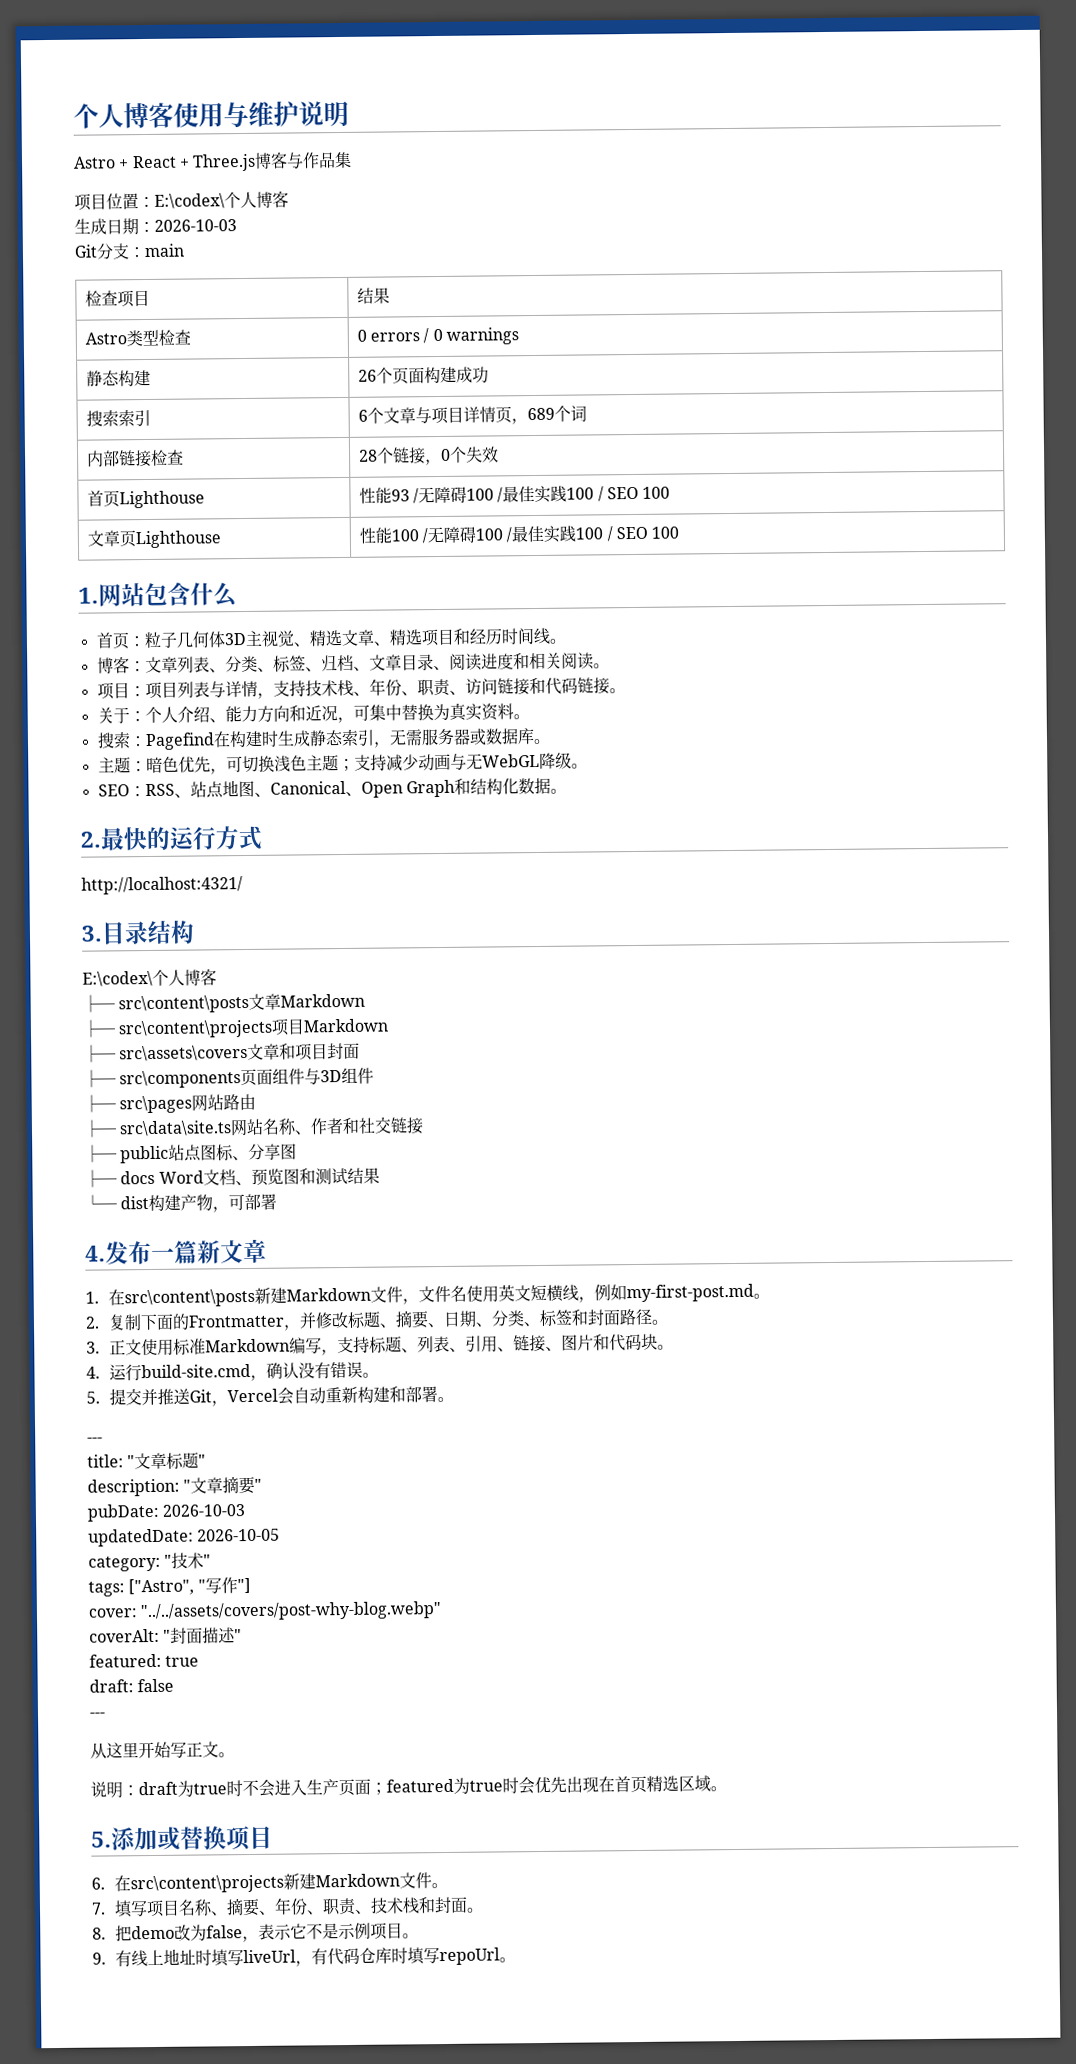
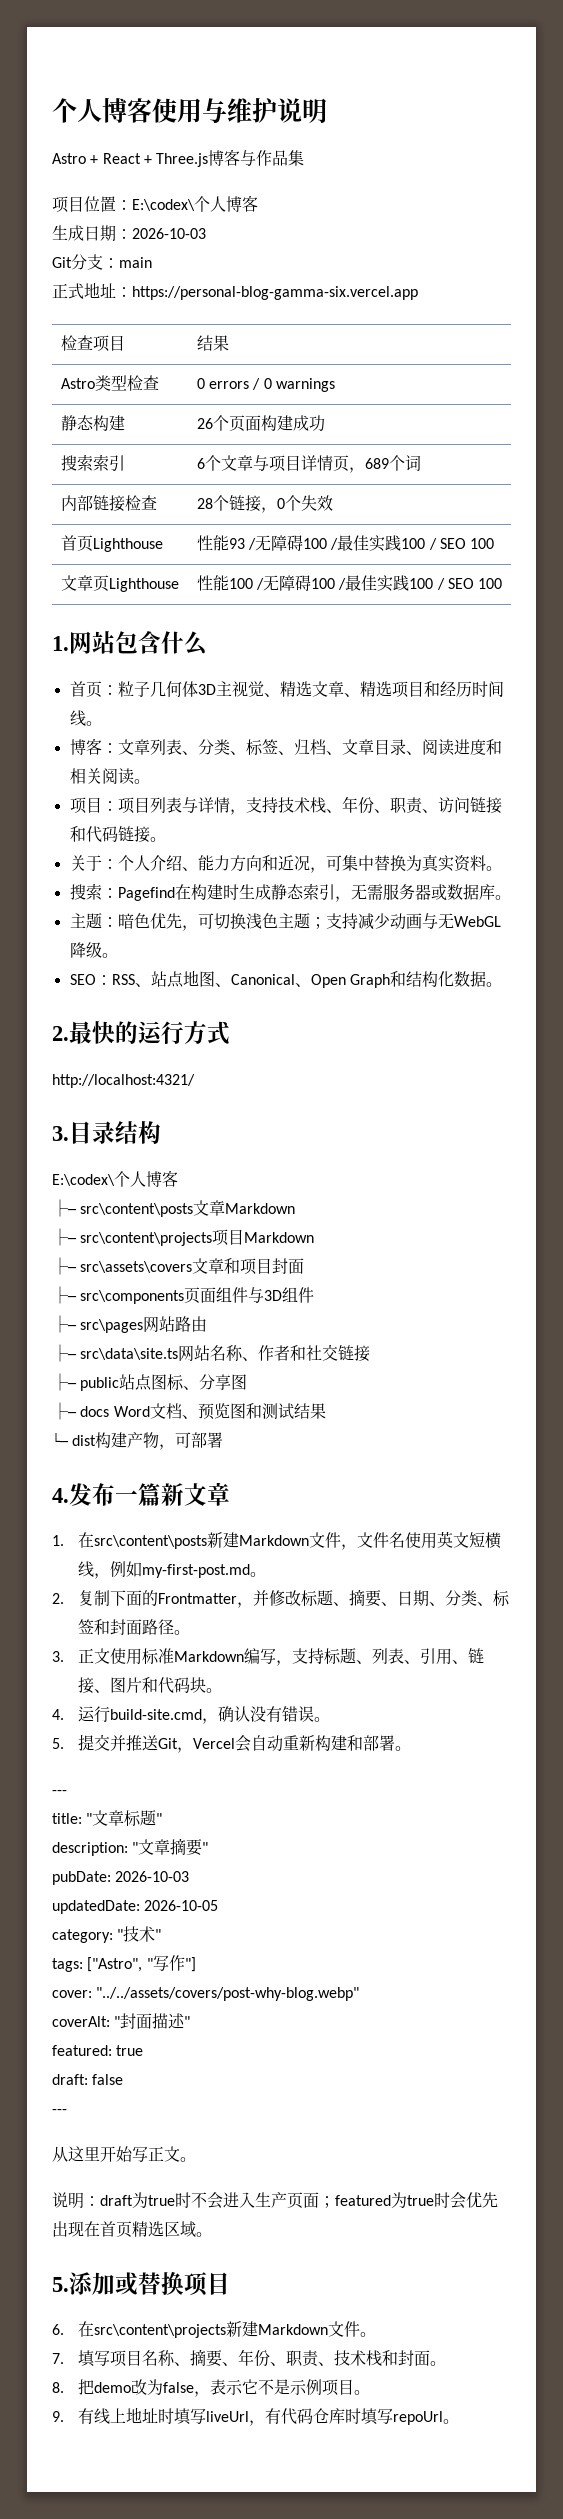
(184, 250) none -> [52,282,418,300] // 正式地址：https://personal-blog-gamma-six.vercel.app

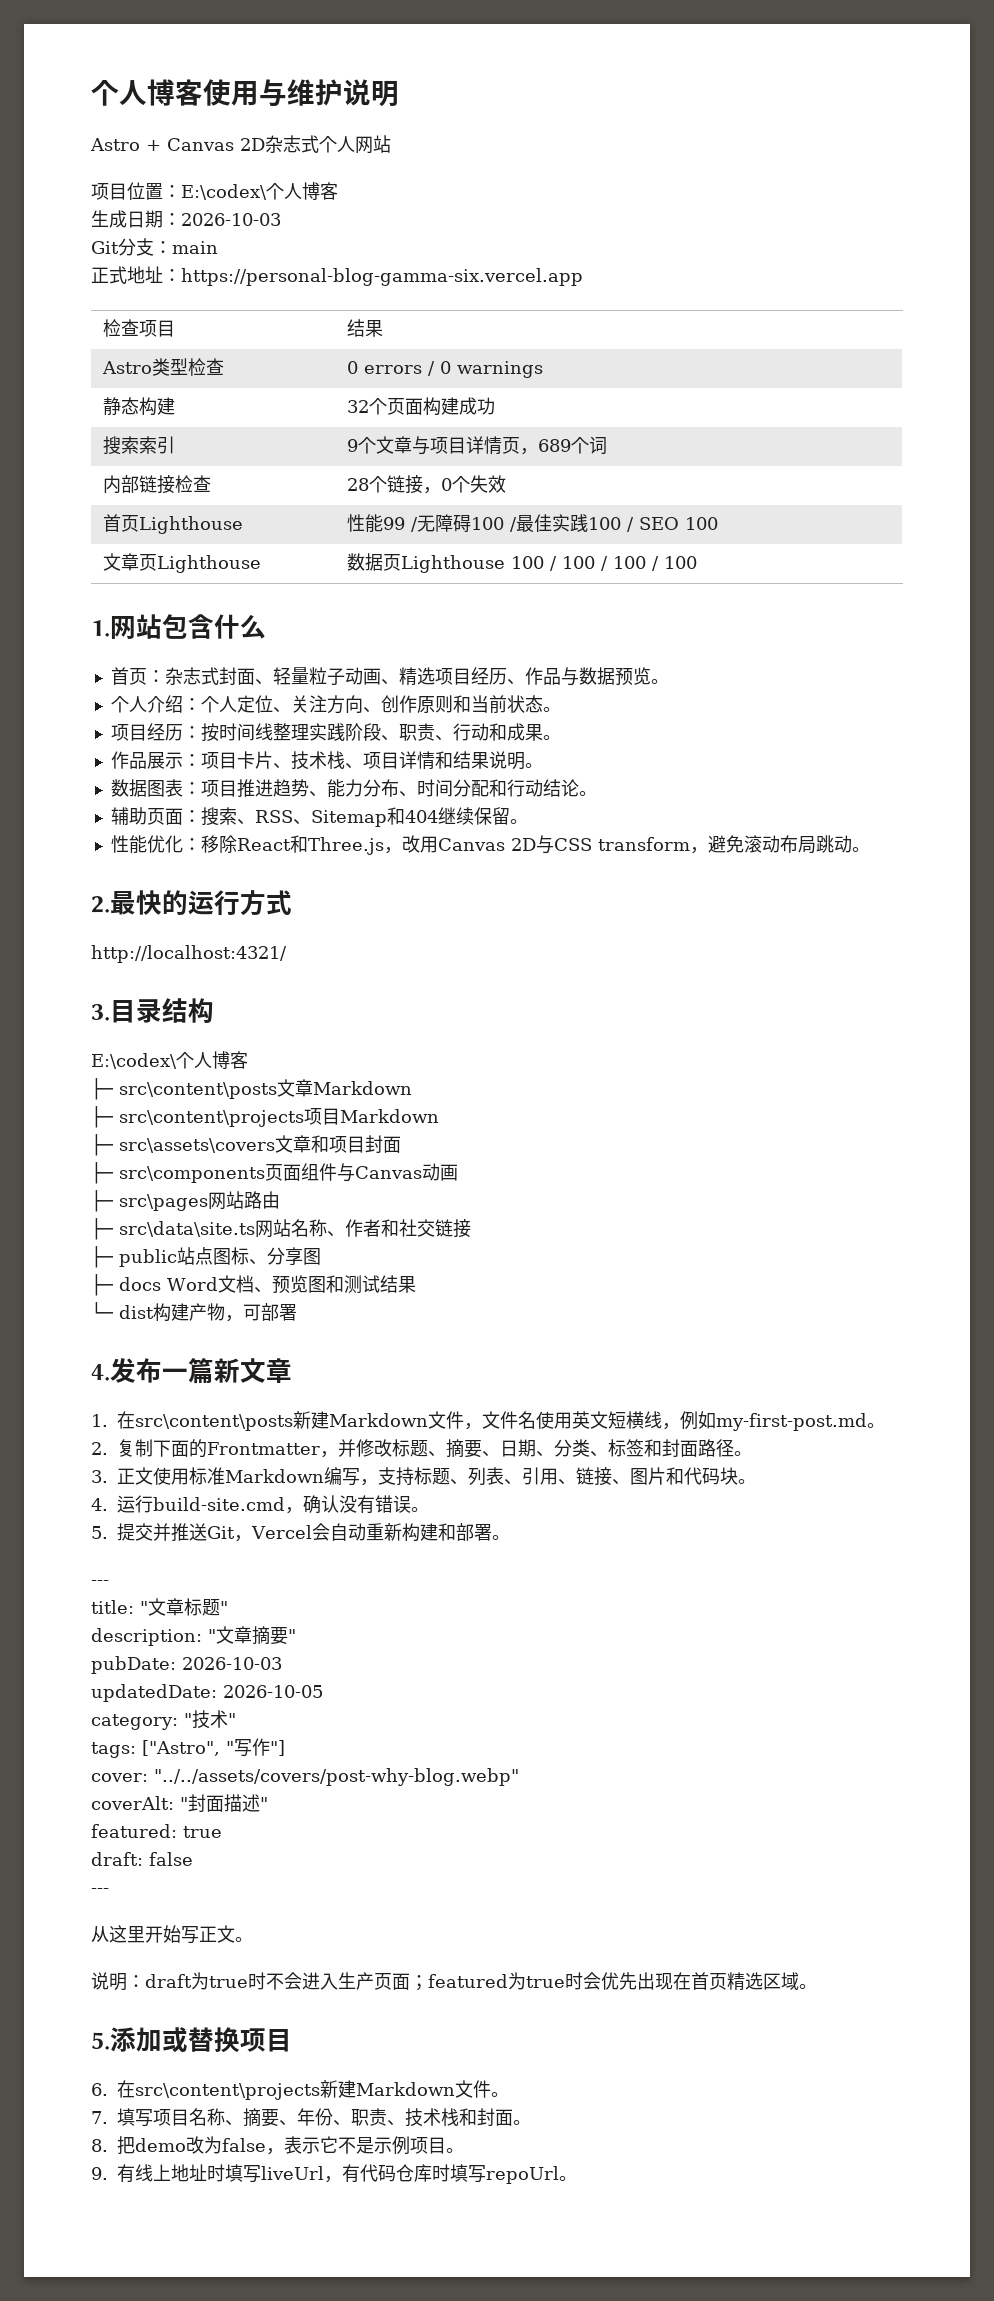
[102,149,305,167] React + Three.js博客与作品集 -> [167,135,391,154] Canvas 2D杂志式个人网站
[196,418,213,429] 26 -> [346,400,369,413] 32
[196,458,205,469] 6 -> [346,439,358,452] 9
[228,538,245,549] 93 -> [382,517,405,530] 99
[196,575,474,592] 性能100 /无障碍100 /最佳实践100 / SEO -> [346,553,659,573] 数据页Lighthouse 100 / 100 / 100 /
[117,681,504,698] [69,710,102,726] [69,738,502,756] [69,768,150,785] [69,796,502,815] [69,826,166,843] [69,854,502,873] [69,883,511,902] [69,913,501,931] [69,942,118,958] [69,970,486,988] 粒子几何体3D主视觉、精选文章、精选项目和经历时间线。 // 博客：文章列表、分类、标签、归档、文章目录、阅读进度和相关阅读。 // 项目：项目列表与详情，支持技术栈、年份、职责、访问链接和代码链接。 // 关于：个人介绍、能力方向和近况，可集中替换为真实资料。 // 搜索：Pagefind在构建时生成静态索引，无需服务器或数据库。 // 主题：暗色优先，可切换浅色主题；支持减少动画与无WebGL降级。 // SEO：RSS、站点地图、Canonical、Open Graph和结构化数据 -> [164,667,669,686] [110,695,561,714] [110,723,561,742] [110,751,543,770] [110,779,597,798] [110,807,528,827] [110,835,852,855] 杂志式封面、轻量粒子动画、精选项目经历、作品与数据预览。 // 个人介绍：个人定位、关注方向、创作原则和当前状态。 // 项目经历：按时间线整理实践阶段、职责、行动和成果。 // 作品展示：项目卡片、技术栈、项目详情和结果说明。 // 数据图表：项目推进趋势、能力分布、时间分配和行动结论。 // 辅助页面：搜索、RSS、Sitemap和404继续保留。 // 性能优化：移除React和Three.js，改用Canvas 2D与CSS transform，避免滚动布局跳动
[264,1287,315,1303] 3D组件 -> [355,1163,458,1181] Canvas动画

